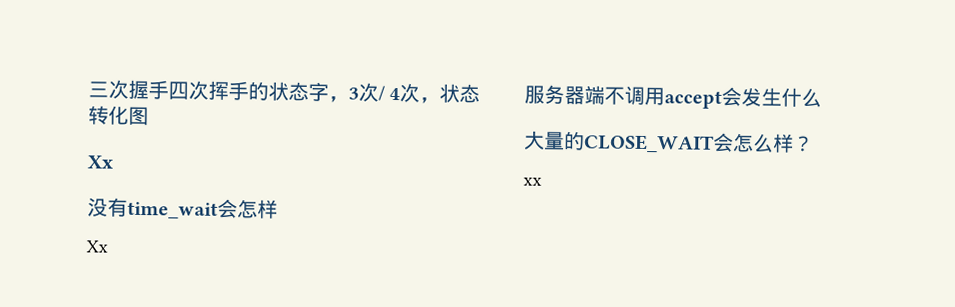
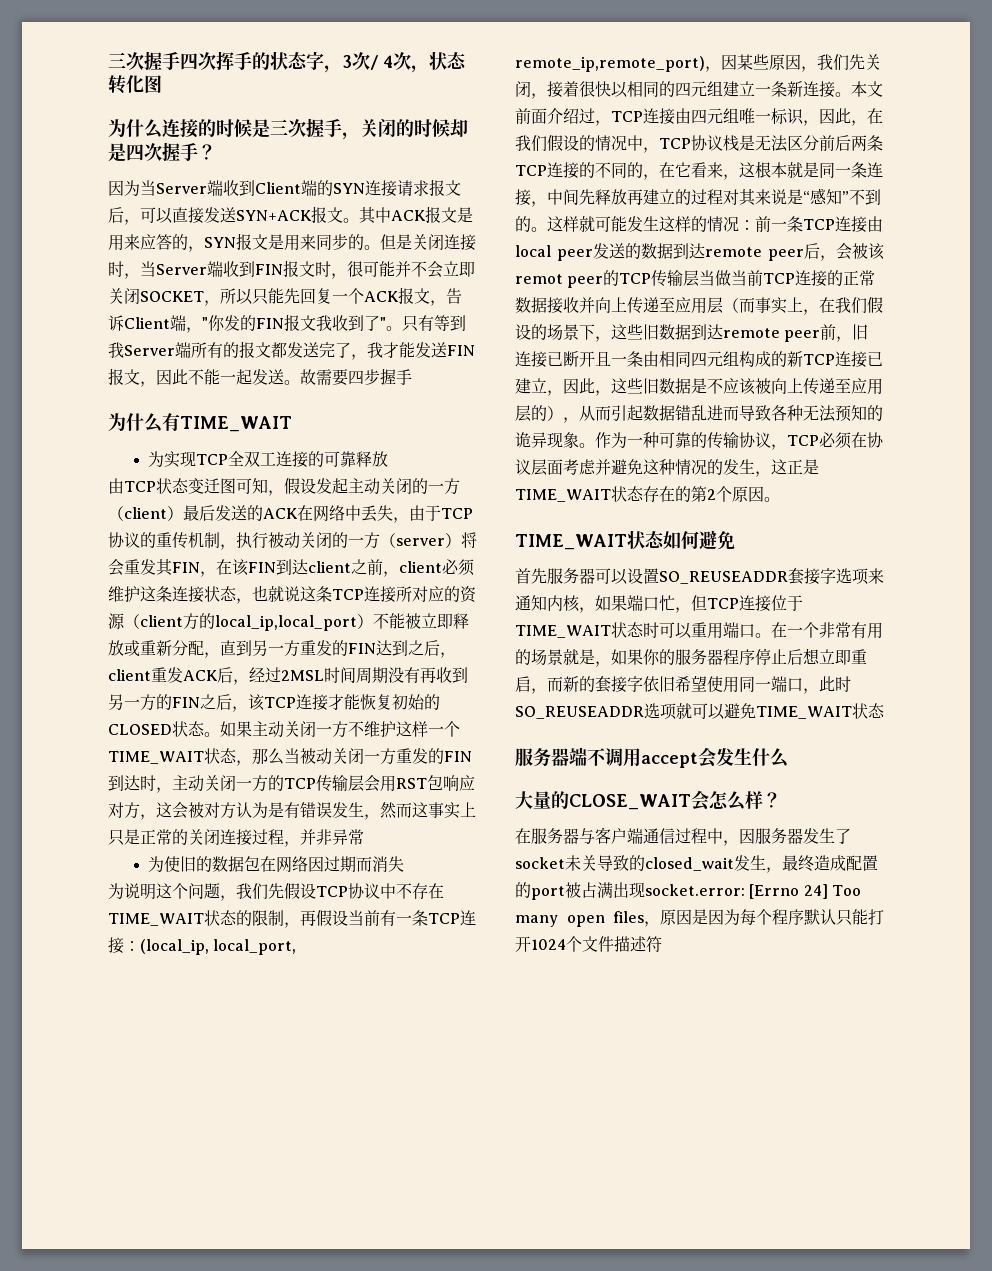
[87,155,114,169] [87,197,278,220] [86,240,108,253] Xx // 没有time_wait会怎样 // Xx -> [108,118,468,140] [108,142,216,162] [108,179,461,197] [108,206,473,225] [108,233,476,252] [108,260,475,279] [108,287,462,306] [108,314,466,333] [108,341,475,360] [108,368,412,387] [108,413,292,432] [148,451,389,468] [108,478,460,496] [108,505,473,523] [108,532,477,550] [108,559,475,577] [108,585,477,604] [108,613,469,631] [108,640,456,658] [108,667,468,685] [108,694,440,712] [108,721,460,738] [108,748,472,766] [108,775,475,793] [108,802,476,820] [108,829,364,847] [148,856,405,873] [108,883,444,901] [108,910,476,928] [108,937,297,955] [515,54,881,72] [515,81,883,99] [515,108,883,126] [515,135,883,153] [515,161,883,180] [515,188,881,207] [515,216,883,233] [515,243,885,261] [515,270,876,288] [515,297,883,315] [515,324,869,342] [515,351,883,368] [515,378,883,396] [515,405,883,423] [515,432,884,450] [515,459,819,477] [515,486,780,502] [515,530,735,550] [515,568,884,585] [515,595,803,613] [515,622,883,639] [515,648,867,667] [515,675,851,694] [515,703,885,720] 为什么连接的时候是三次握手，关闭的时候却是四次握手？ // 因为当Server端收到Client端的SYN连接请求报文后，可以直接发送SYN+ACK报文。其中ACK报文是用来应答的，SYN报文是用来同步的。但是关闭连接时，当Server端收到FIN报文时，很可能并不会立即关闭SOCKET，所以只能先回复一个ACK报文，告诉Client端，"你发的FIN报文我收到了"。只有等到我Server端所有的报文都发送完了，我才能发送FIN报文，因此不能一起发送。故需要四步握手 // 为什么有TIME_WAIT // 为实现TCP全双工连接的可靠释放 // 由TCP状态变迁图可知，假设发起主动关闭的一方（client）最后发送的ACK在网络中丢失，由于TCP协议的重传机制，执行被动关闭的一方（server）将会重发其FIN，在该FIN到达client之前，client必须维护这条连接状态，也就说这条TCP连接所对应的资源（client方的local_ip,local_port）不能被立即释放或重新分配，直到另一方重发的FIN达到之后，client重发ACK后，经过2MSL时间周期没有再收到另一方的FIN之后，该TCP连接才能恢复初始的CLOSED状态。如果主动关闭一方不维护这样一个TIME_WAIT状态，那么当被动关闭一方重发的FIN到达时，主动关闭一方的TCP传输层会用RST包响应对方，这会被对方认为是有错误发生，然而这事实上只是正常的关闭连接过程，并非异常 // 为使旧的数据包在网络因过期而消失 // 为说明这个问题，我们先假设TCP协议中不存在TIME_WAIT状态的限制，再假设当前有一条TCP连接：(local_ip, local_port, remote_ip,remote_port)，因某些原因，我们先关闭，接着很快以相同的四元组建立一条新连接。本文前面介绍过，TCP连接由四元组唯一标识，因此，在我们假设的情况中，TCP协议栈是无法区分前后两条TCP连接的不同的，在它看来，这根本就是同一条连接，中间先释放再建立的过程对其来说是“感知”不到的。这样就可能发生这样的情况：前一条TCP连接由local peer发送的数据到达remote peer后，会被该remot peer的TCP传输层当做当前TCP连接的正常数据接收并向上传递至应用层（而事实上，在我们假设的场景下，这些旧数据到达remote peer前，旧连接已断开且一条由相同四元组构成的新TCP连接已建立，因此，这些旧数据是不应该被向上传递至应用层的），从而引起数据错乱进而导致各种无法预知的诡异现象。作为一种可靠的传输协议，TCP必须在协议层面考虑并避免这种情况的发生，这正是TIME_WAIT状态存在的第2个原因。 // TIME_WAIT状态如何避免 // 首先服务器可以设置SO_REUSEADDR套接字选项来通知内核，如果端口忙，但TCP连接位于TIME_WAIT状态时可以重用端口。在一个非常有用的场景就是，如果你的服务器程序停止后想立即重启，而新的套接字依旧希望使用同一端口，此时SO_REUSEADDR选项就可以避免TIME_WAIT状态
[523,177,542,186] xx -> [515,827,851,846] [515,855,878,873] [515,882,861,900] [515,909,884,927] [515,936,662,952] 在服务器与客户端通信过程中，因服务器发生了socket未关导致的closed_wait发生，最终造成配置的port被占满出现socket.error: [Errno 24] Too many open files，原因是因为每个程序默认只能打开1024个文件描述符

